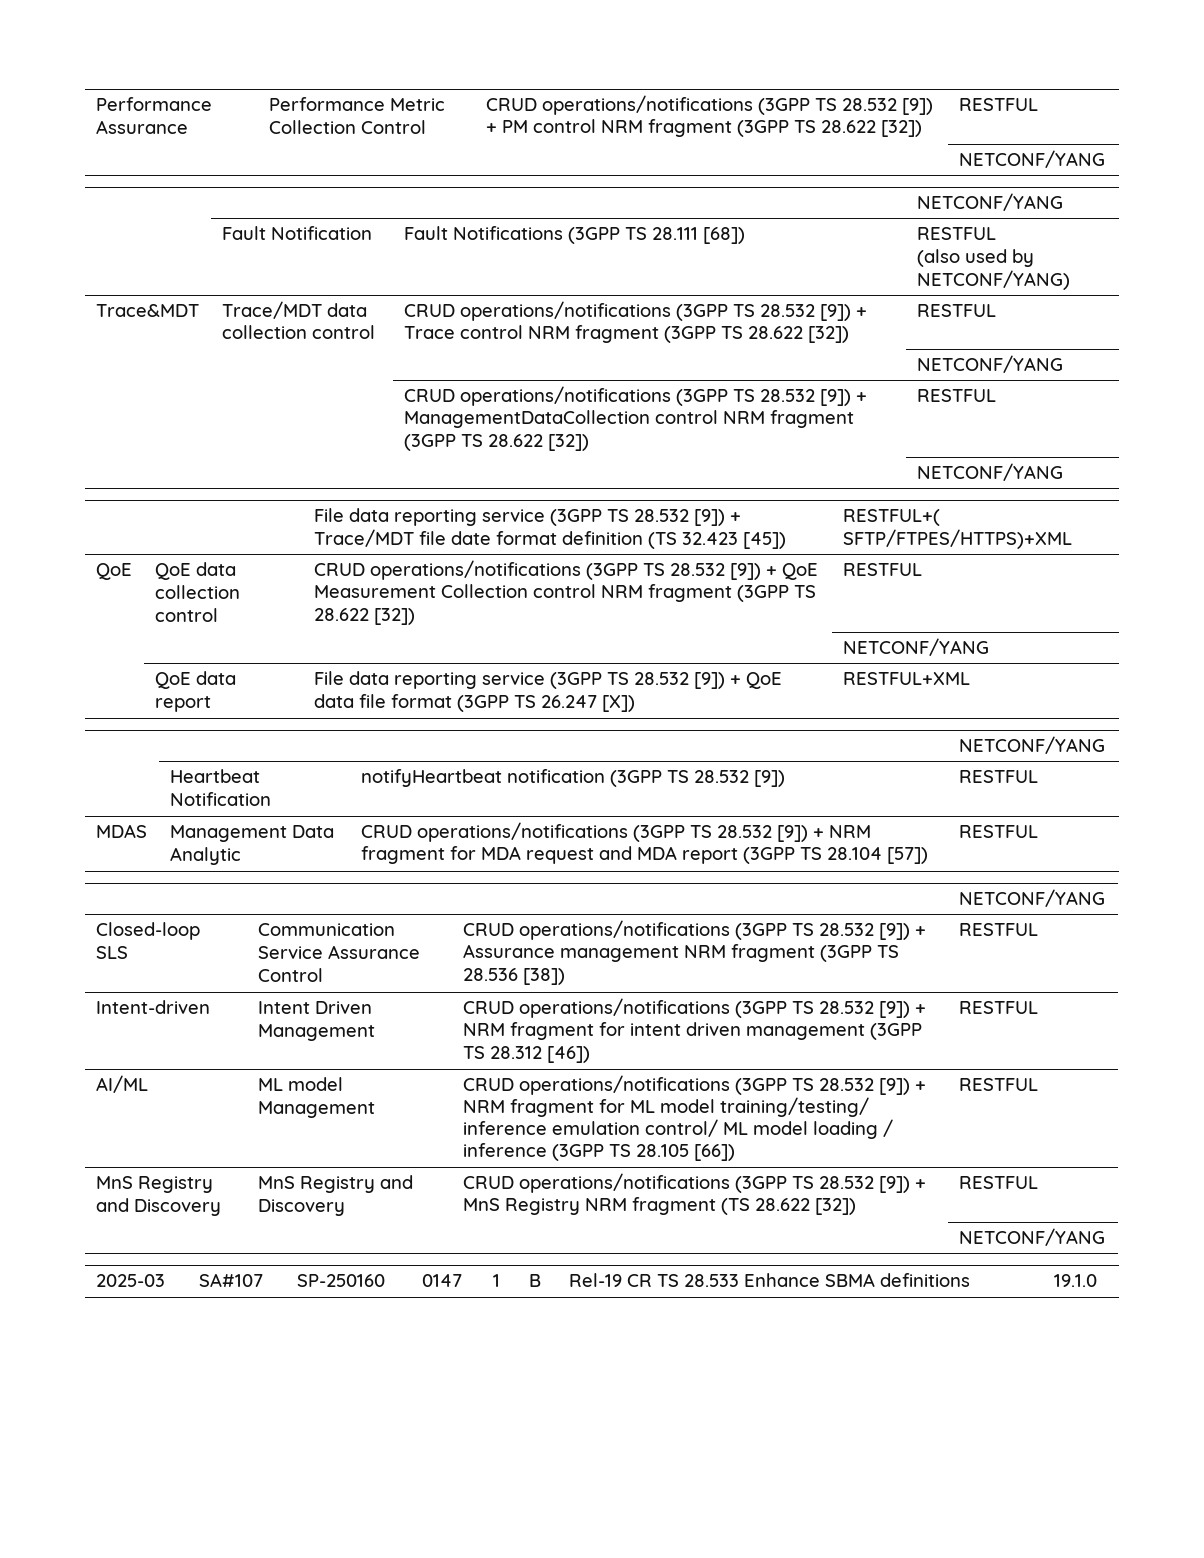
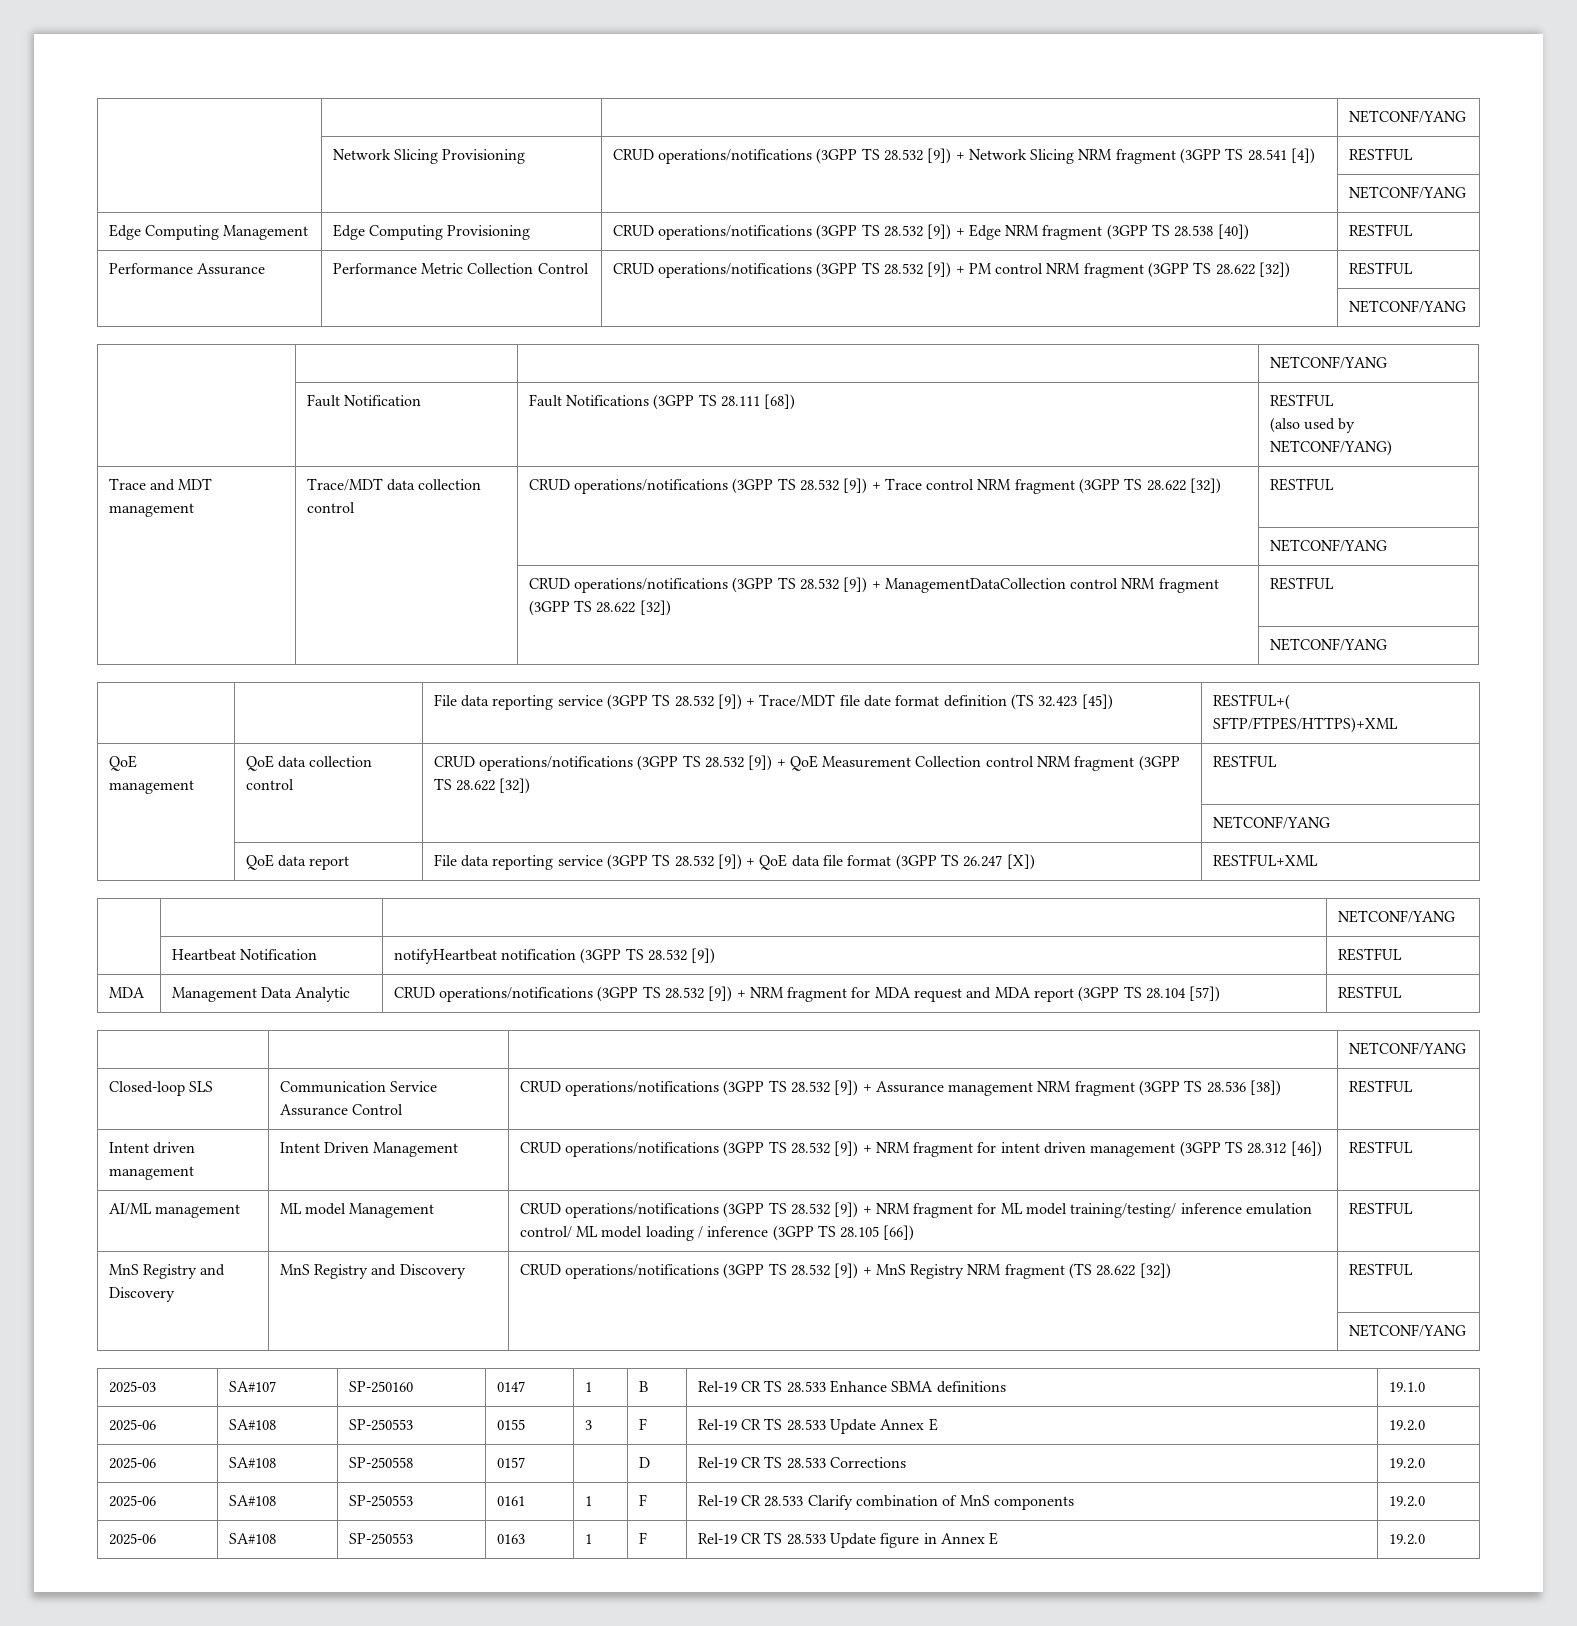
(96, 104) none -> [1348,110,1466,123] [332,149,526,164] [612,148,1316,164] [1348,148,1413,161] [1348,186,1466,199] [108,224,309,240] [332,224,531,240] [612,224,1249,240] [1348,224,1413,237] | | | NETCONF/YANG // | Network Slicing Provisioning | CRUD operations/notifications (3GPP TS 28.532 [9]) + Network Slicing NRM fragment (3GPP TS 28.541 [4]) | RESTFUL // | | | NETCONF/YANG // Edge Computing Management | Edge Computing Provisioning | CRUD operations/notifications (3GPP TS 28.532 [9]) + Edge NRM fragment (3GPP TS 28.538 [40]) | RESTFUL //
[96,304,200,317] Trace&MDT -> [108,478,213,491] [108,503,194,517] Trace and MDT management
(133, 571) none -> [108,780,194,794] management
[96,824,148,838] MDAS -> [108,987,145,998] MDA
[96,1000,211,1014] Intent-driven -> [108,1142,195,1154] [108,1166,194,1180] Intent driven management
(149, 1084) none -> [154,1204,240,1218] management
(1098, 1280) none -> [108,1419,156,1431] [228,1419,276,1430] [348,1419,413,1431] [496,1419,525,1430] [584,1420,592,1430] [638,1418,647,1430] [697,1418,938,1434] [1388,1420,1425,1431] [108,1457,156,1469] [228,1457,276,1468] [348,1457,413,1469] [496,1457,525,1468] [638,1457,650,1468] [697,1456,906,1469] [1388,1458,1425,1469] [108,1495,156,1507] [228,1495,276,1506] [348,1495,413,1507] [496,1496,525,1506] [584,1496,592,1506] [638,1494,647,1506] [697,1495,1074,1510] [1388,1496,1425,1507] [108,1533,156,1545] [228,1533,276,1544] [348,1533,413,1545] [496,1534,525,1544] [584,1534,592,1544] [638,1532,647,1544] [697,1532,999,1548] [1388,1534,1425,1545] // 2025-06 | SA#108 | SP-250553 | 0155 | 3 | F | Rel-19 CR TS 28.533 Update Annex E | 19.2.0 // 2025-06 | SA#108 | SP-250558 | 0157 | | D | Rel-19 CR TS 28.533 Corrections | 19.2.0 // 2025-06 | SA#108 | SP-250553 | 0161 | 1 | F | Rel-19 CR 28.533 Clarify combination of MnS components | 19.2.0 // 2025-06 | SA#108 | SP-250553 | 0163 | 1 | F | Rel-19 CR TS 28.533 Update figure in Annex E | 19.2.0

